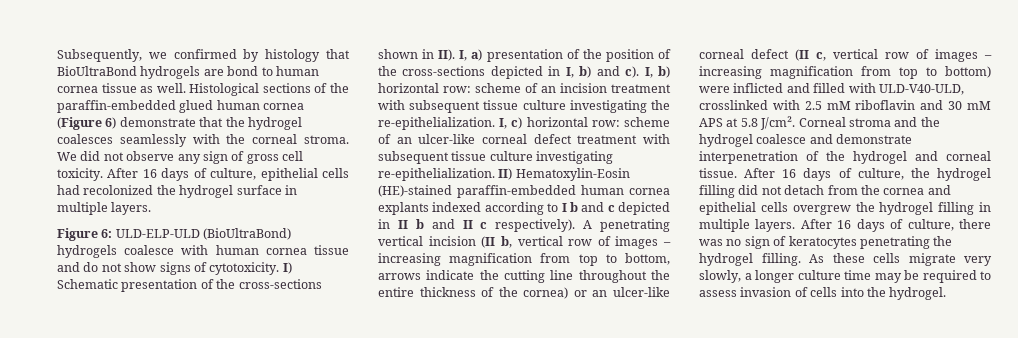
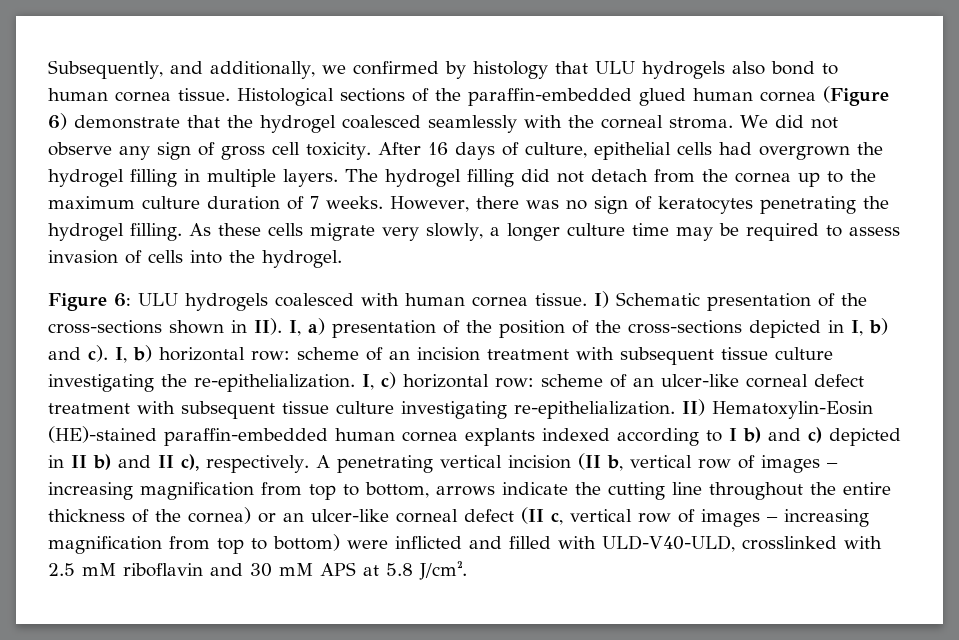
(142, 55) none -> [169,61,315,79] and additionally,
[57,66,224,79] BioUltraBond hydrogels are -> [594,61,765,79] ULU hydrogels also
[101,83,186,93] tissue as well. -> [178,88,230,101] tissue.
[57,134,113,144] coalesces -> [342,115,421,129] coalesced
[83,185,297,198] [57,202,152,215] [57,228,292,241] [57,245,349,258] [57,262,280,275] recolonized the hydrogel surface in multiple layers. // Figure 6: ULD-ELP-ULD (BioUltraBond) hydrogels coalesce with human cornea tissue and do not show signs of cytotoxicity. -> [758,142,883,160] [48,169,876,187] [48,196,889,214] [48,223,900,241] [48,250,342,268] [48,293,587,311] overgrown the hydrogel filling in multiple layers. The hydrogel filling did not detach from the cornea up to the maximum culture duration of 7 weeks. However, there was no sign of keratocytes penetrating the hydrogel filling. As these cells migrate very slowly, a longer culture time may be required to assess invasion of cells into the hydrogel. // Figure 6: ULU hydrogels coalesced with human cornea tissue.
[569,202,615,212] b and c -> [743,427,822,443] b) and c)
[415,219,424,229] b -> [93,454,111,470] b)
[480,219,576,232] c respectively). -> [181,454,309,473] c), respectively.
[798,117,940,127] [699,134,913,147] [699,151,991,164] [699,168,991,181] [699,185,951,198] [699,202,991,215] [699,219,991,232] [699,236,953,249] [699,253,992,266] [699,270,991,283] [699,287,947,300] Corneal stroma and the hydrogel coalesce and demonstrate interpenetration of the hydrogel and corneal tissue. After 16 days of culture, the hydrogel filling did not detach from the cornea and epithelial cells overgrew the hydrogel filling in multiple layers. After 16 days of culture, there was no sign of keratocytes penetrating the hydrogel filling. As these cells migrate very slowly, a longer culture time may be required to assess invasion of cells into the hydrogel. -> (467, 570) none

